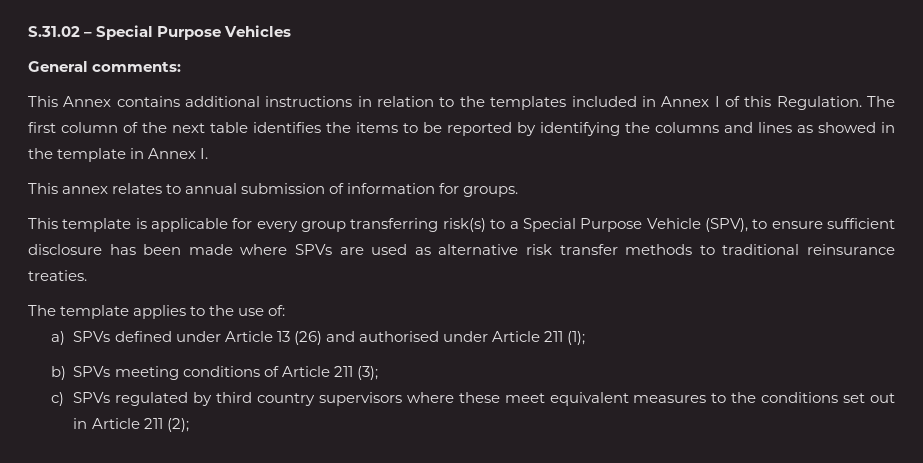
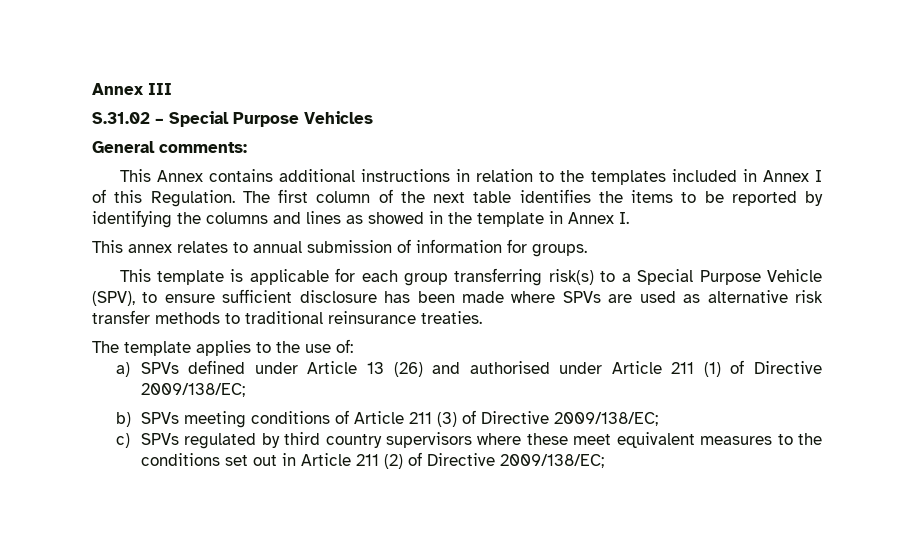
(28, 31) none -> [92,83,172,95] Annex III //
[256,221,298,232] every -> [361,270,398,282] each
[567,331,586,345] (1); -> [703,360,822,377] [140,383,245,397] (1) of Directive 2009/138/EC;
[356,366,378,380] (3); -> [436,410,658,427] (3) of Directive 2009/138/EC;
[166,418,189,432] (2); -> [383,452,604,469] (2) of Directive 2009/138/EC;

